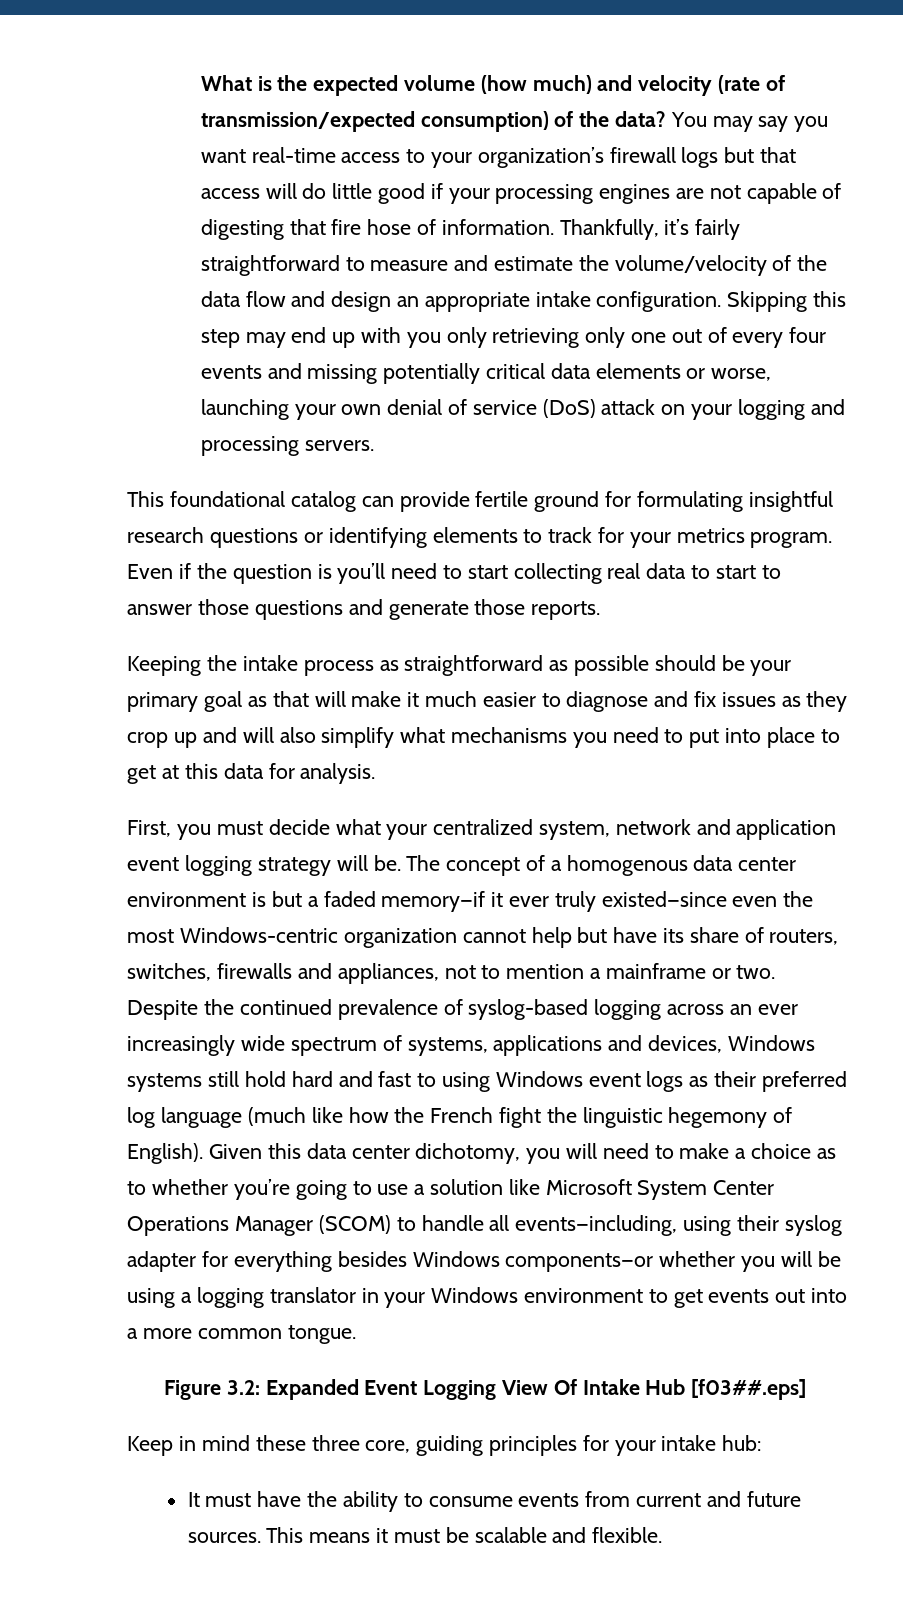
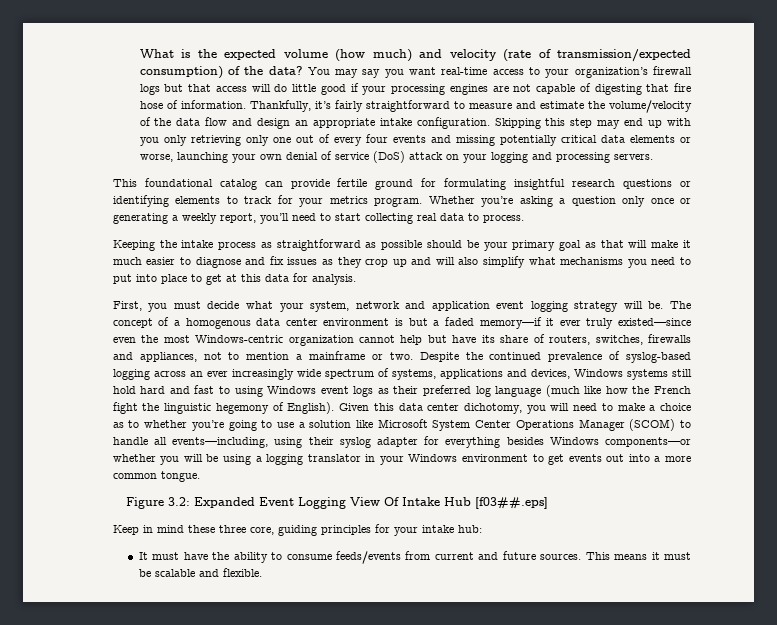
[127,563,332,584] Even if the question is -> [428,196,692,207] [112,213,256,224] Whether you’re asking a question only once or generating a weekly report,
[715,565,781,579] [127,599,601,620] start to answer those questions and generate those reports. -> [482,215,524,223] process.
[433,819,534,835] centralized -> (304, 307) none
[518,1493,580,1507] events -> [335,551,401,564] feeds/events

